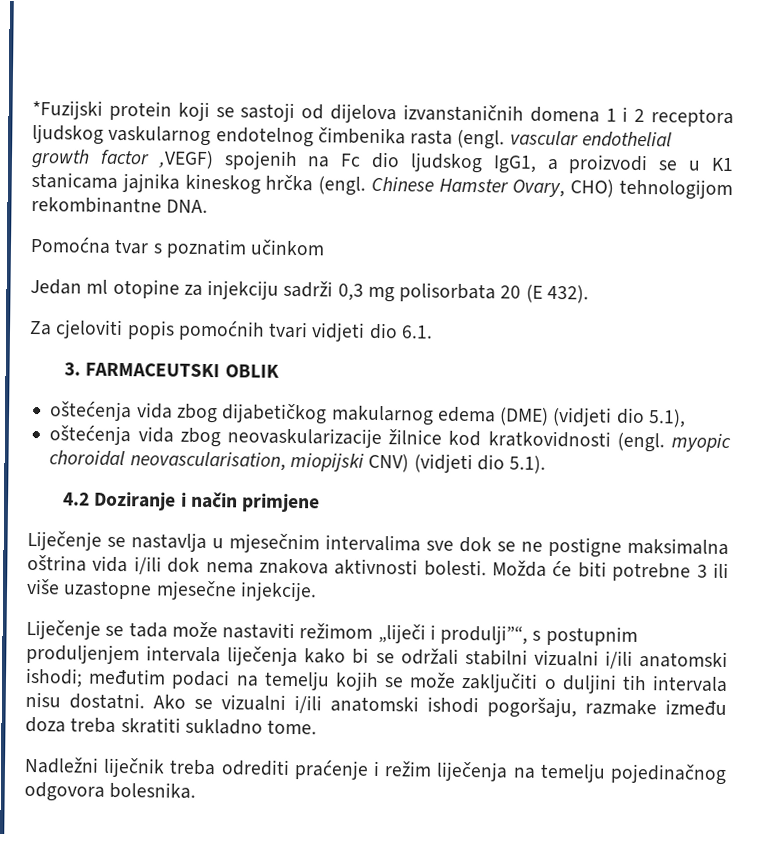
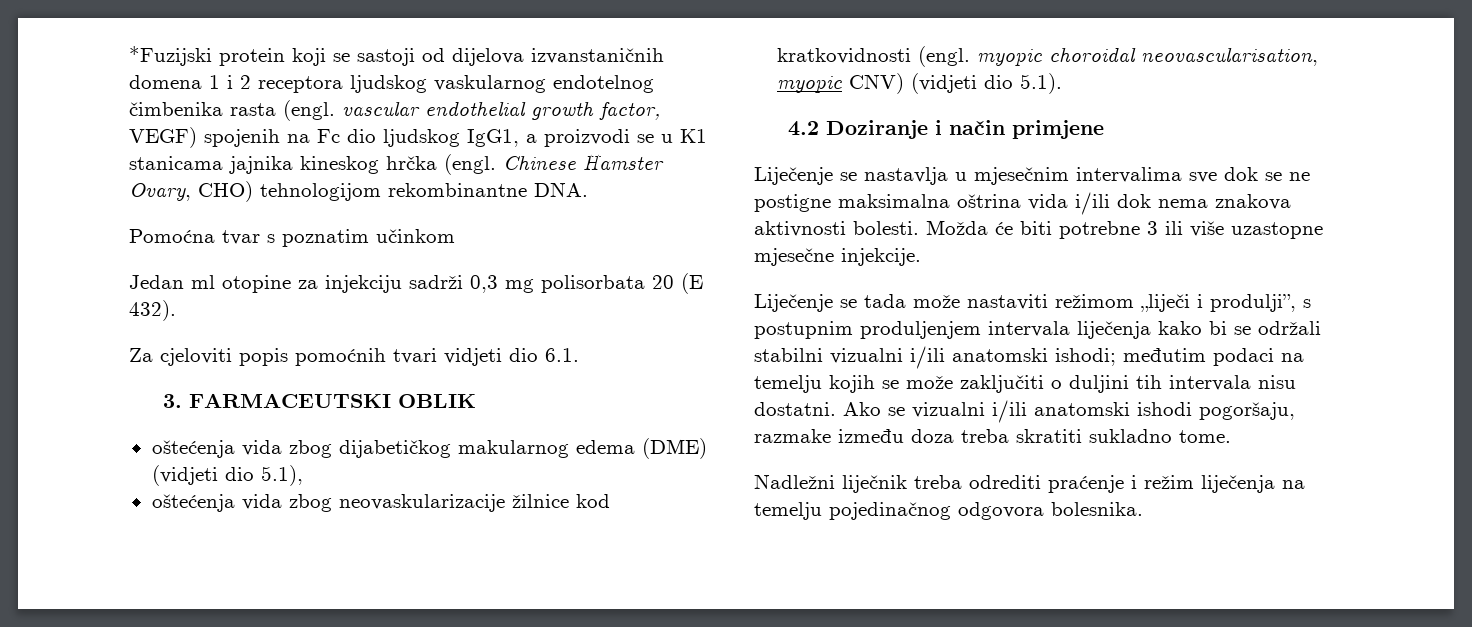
[99,149,214,170] factor ,VEGF) -> [599,102,660,120] [129,127,197,148] factor, VEGF)
[289,452,364,472] miopijski -> [776,76,842,93] myopic
[440,624,529,645] produlji”“, -> [1210,294,1296,312] produlji”,

